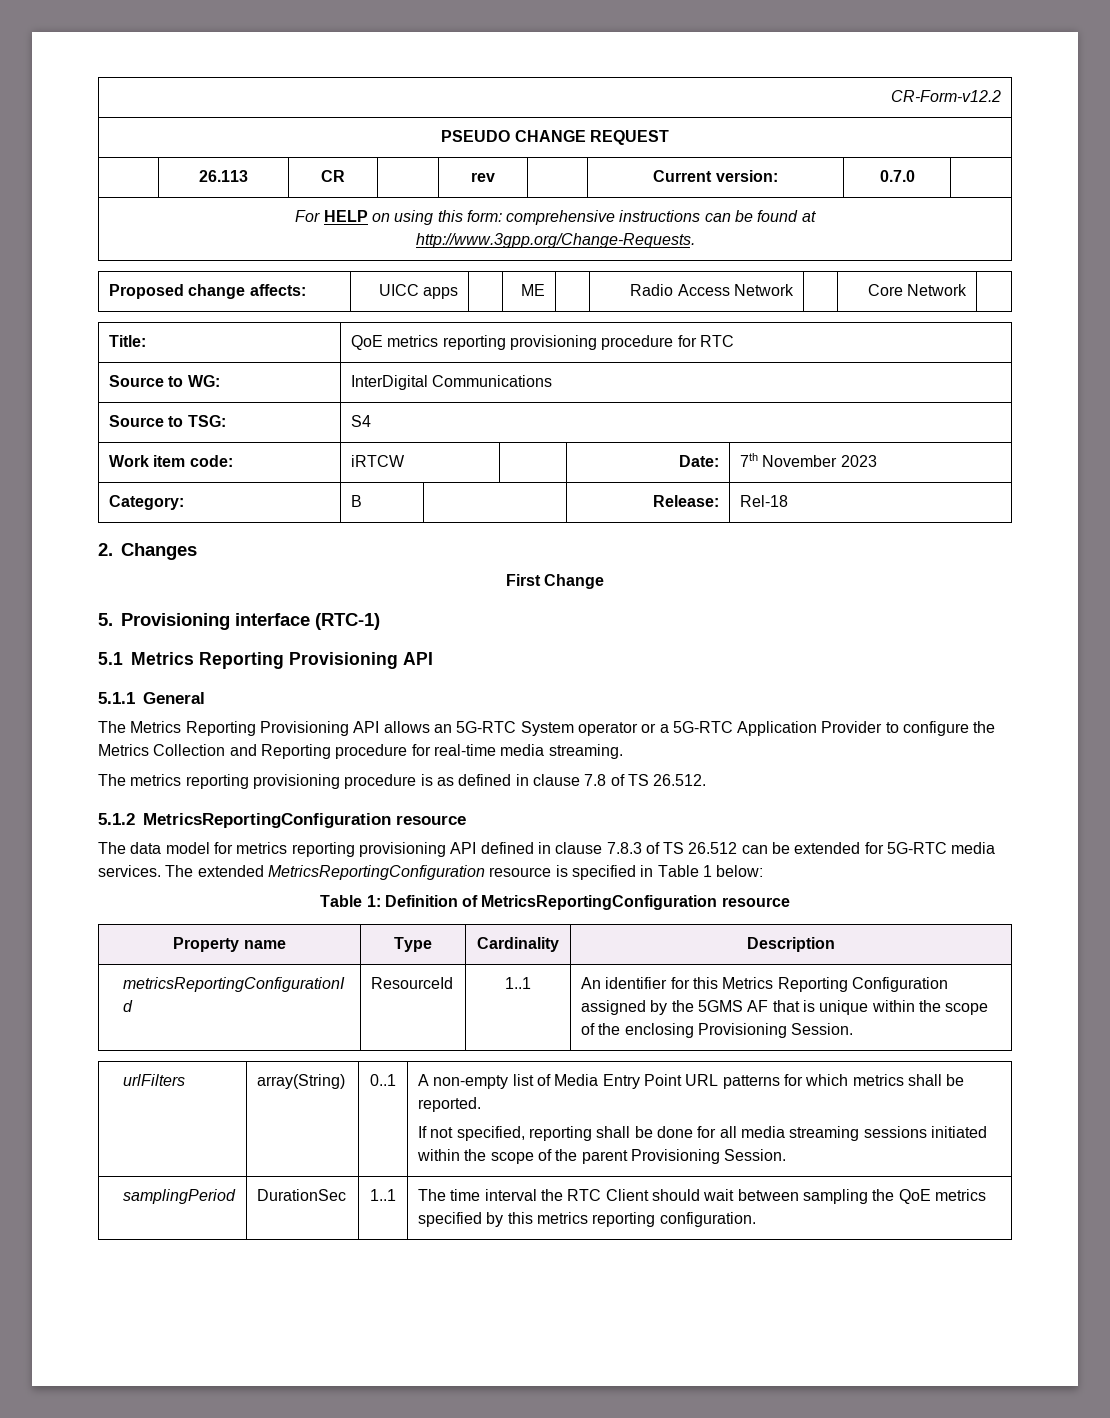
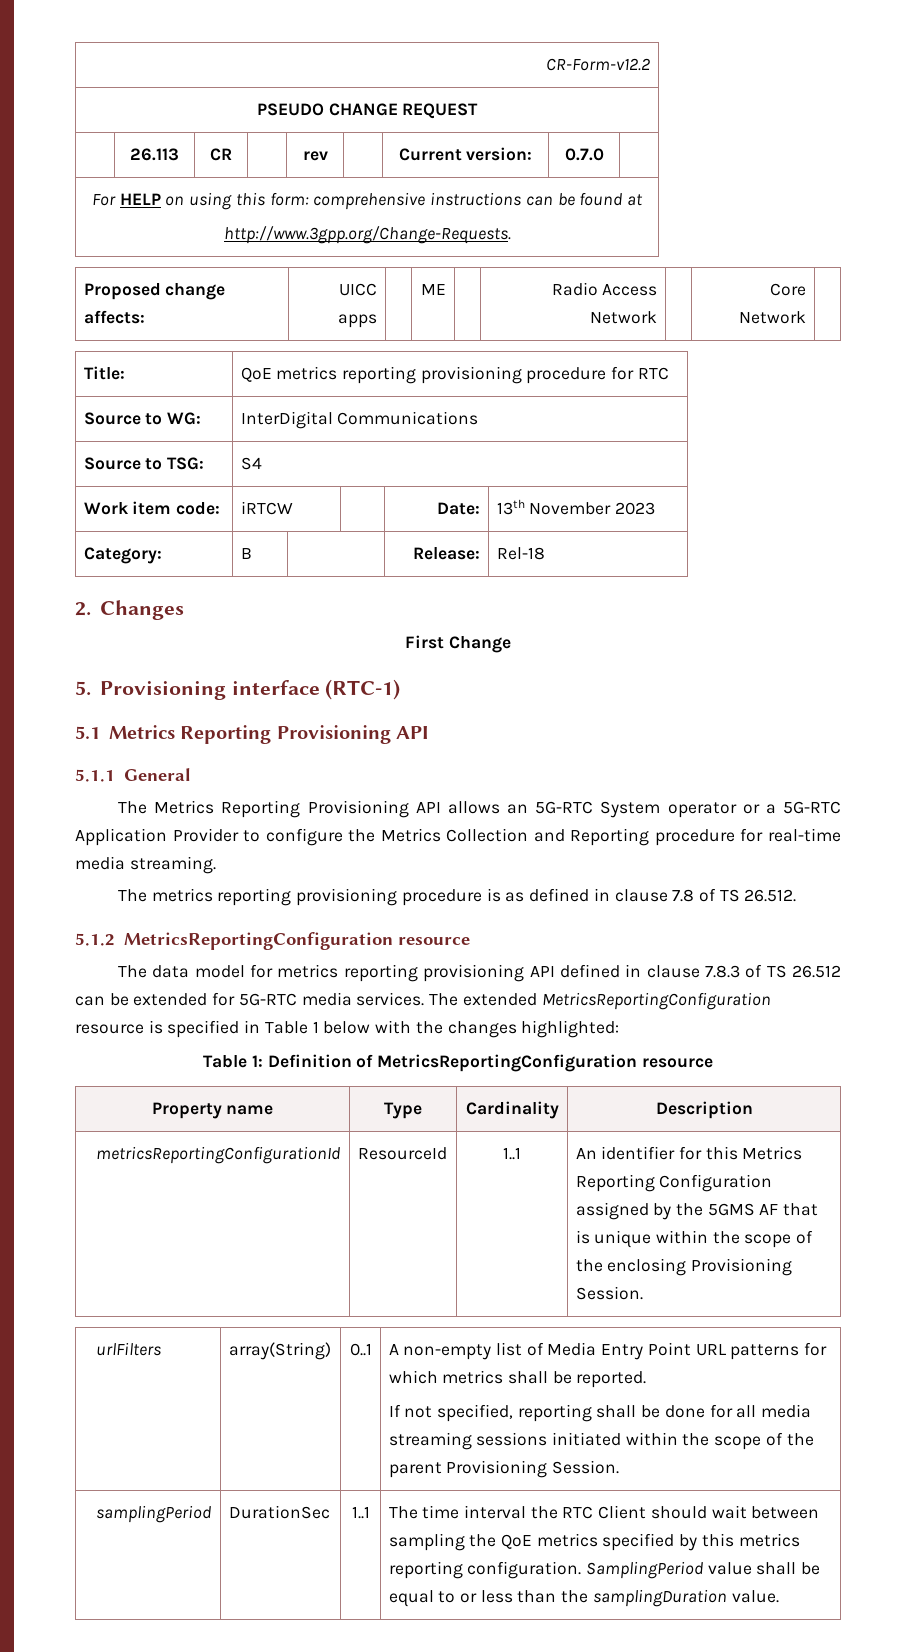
[739,453,758,467] 7th -> [496,499,525,515] 13th
[716,865,764,877] below: -> [323,1020,620,1038] below with the changes highlighted:
(756, 1219) none -> [585,1561,821,1579] [388,1589,779,1607] SamplingPeriod value shall be equal to or less than the samplingDuration value.

